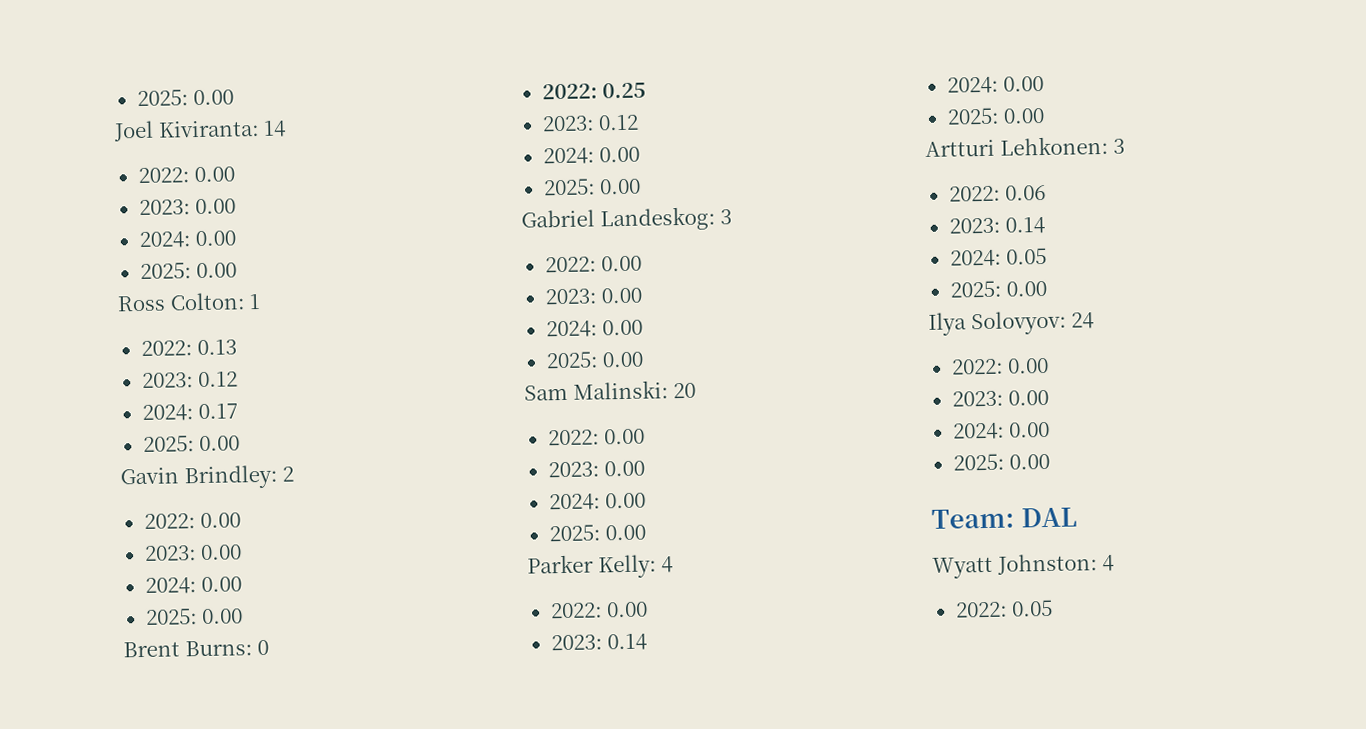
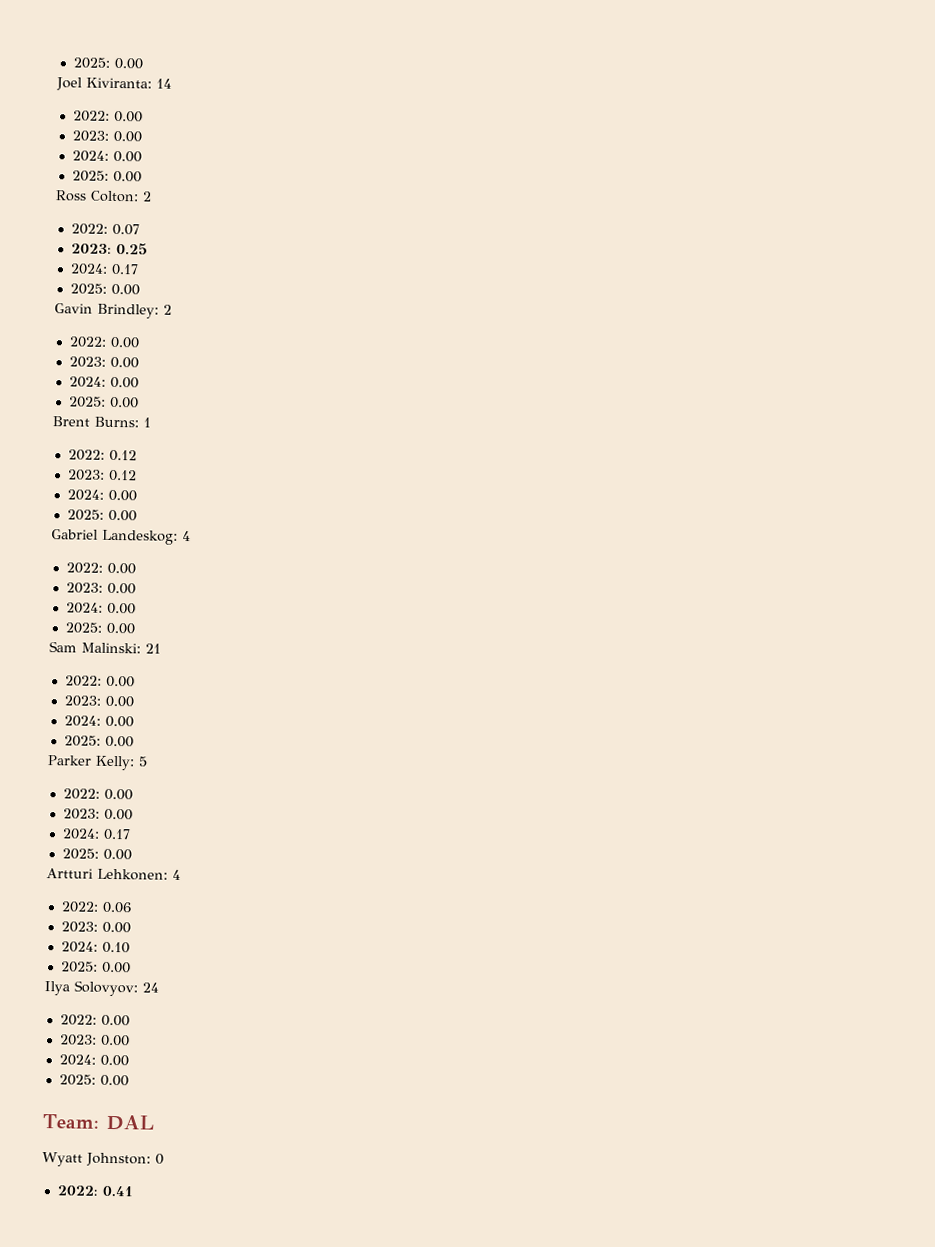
[249,293,262,310] [140,339,238,356] [141,371,239,388] 1 // 2022: 0.13 // 2023: 0.12 -> [142,191,152,202] [70,223,140,236] [70,242,148,255] 2 // 2022: 0.07 // 2023: 0.25
[257,639,270,656] [541,82,647,100] 0 // 2022: 0.25 -> [143,417,151,428] [67,449,137,462] 1 // 2022: 0.12
[720,209,733,225] 3 -> [182,530,191,542] 4
[673,382,697,399] 20 -> [145,643,161,654] 21
[661,556,674,573] [549,601,649,619] [550,633,648,651] [946,75,1045,94] 4 // 2022: 0.00 // 2023: 0.14 // 2024: 0.00 -> [138,756,148,767] [62,788,133,801] [62,808,133,821] [61,828,131,841] 5 // 2022: 0.00 // 2023: 0.00 // 2024: 0.17
[1113,138,1126,154] 3 -> [172,869,181,880] 4
[1005,216,1046,234] [949,247,1048,267] 0.14 // 2024: 0.05 -> [101,921,131,934] [60,941,130,954] 0.00 // 2024: 0.10
[1102,554,1115,572] [954,599,1054,618] 4 // 2022: 0.05 -> [155,1153,164,1165] [56,1185,134,1197] 0 // 2022: 0.41

